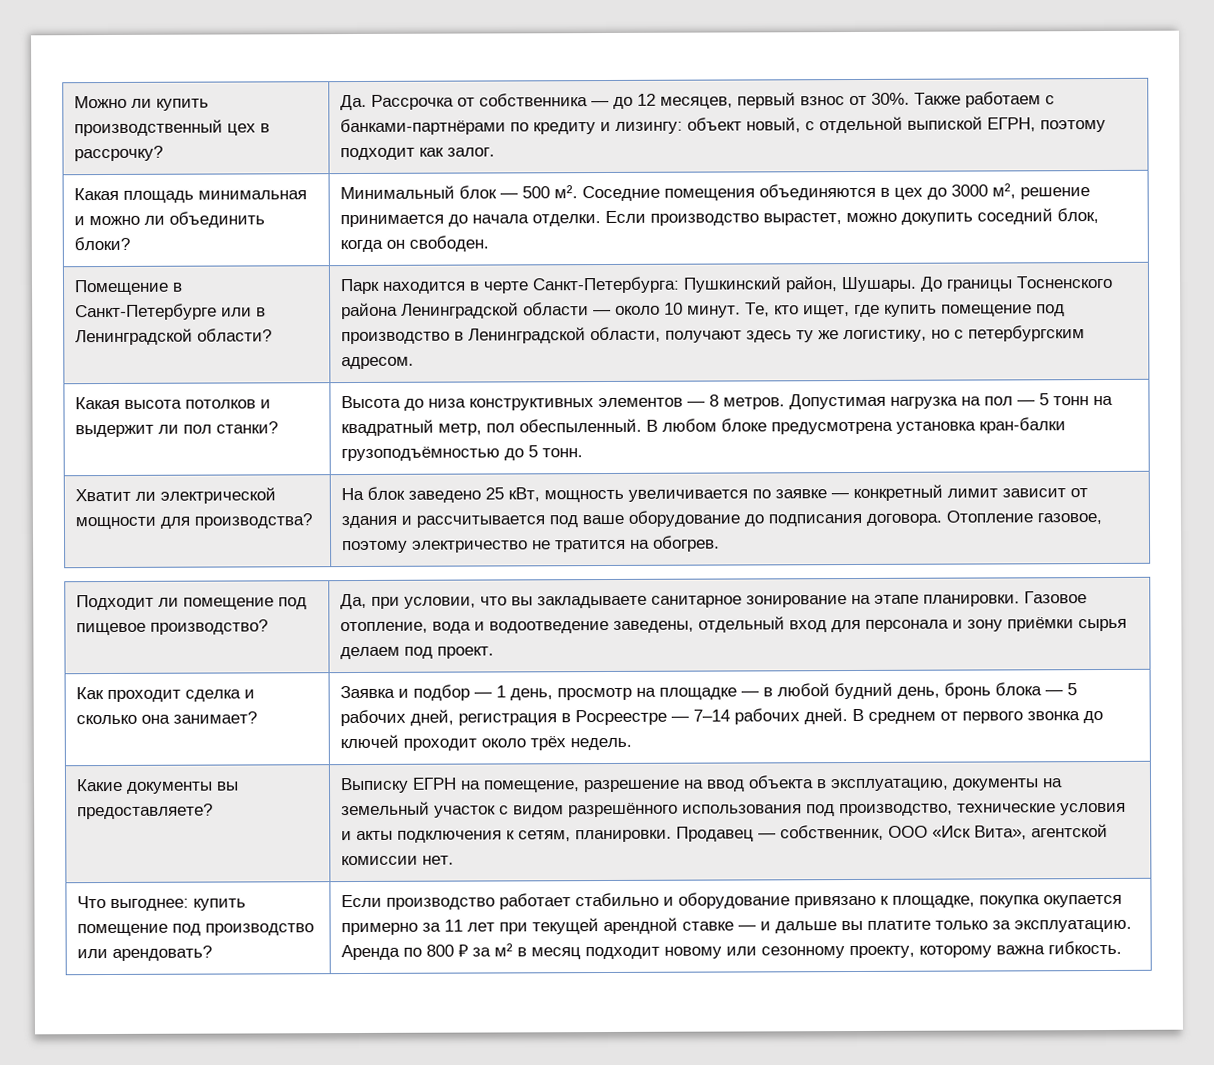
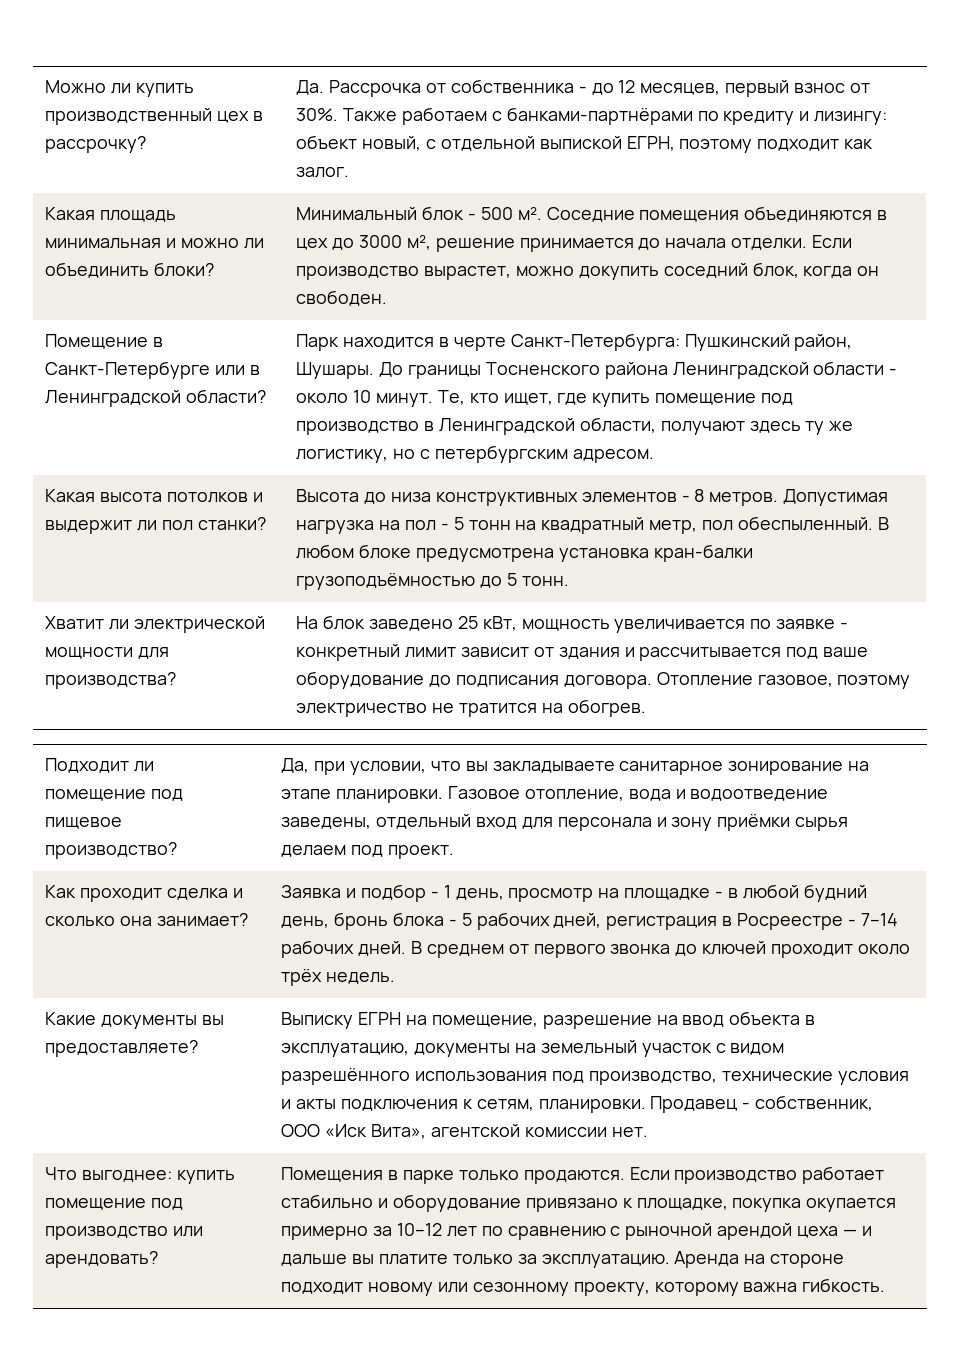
[590,100,609,107] — -> [578,86,587,93] -
[499,193,518,199] — -> [467,213,476,220] -
[592,309,611,316] — -> [889,368,898,375] -
[686,401,705,407] — -> [681,495,690,502] -
[1016,400,1035,406] — -> [440,523,449,530] -
[830,493,849,499] — -> [840,622,849,629] -
[473,692,492,698] — -> [430,891,439,898] -
[740,691,759,697] — -> [715,891,724,898] -
[1044,690,1063,696] — -> [448,919,457,926] -
[670,716,689,722] — -> [847,919,856,926] -
[757,833,776,839] — -> [742,1102,751,1109] -
(212, 953) none -> [281,1167,625,1184] Помещения в парке только продаются.
[443,917,734,935] 11 лет при текущей арендной ставке -> [396,1223,839,1240] 10–12 лет по сравнению с рыночной арендой цеха
[402,943,581,960] по 800 ₽ за м² в месяц -> [744,1254,845,1268] на стороне

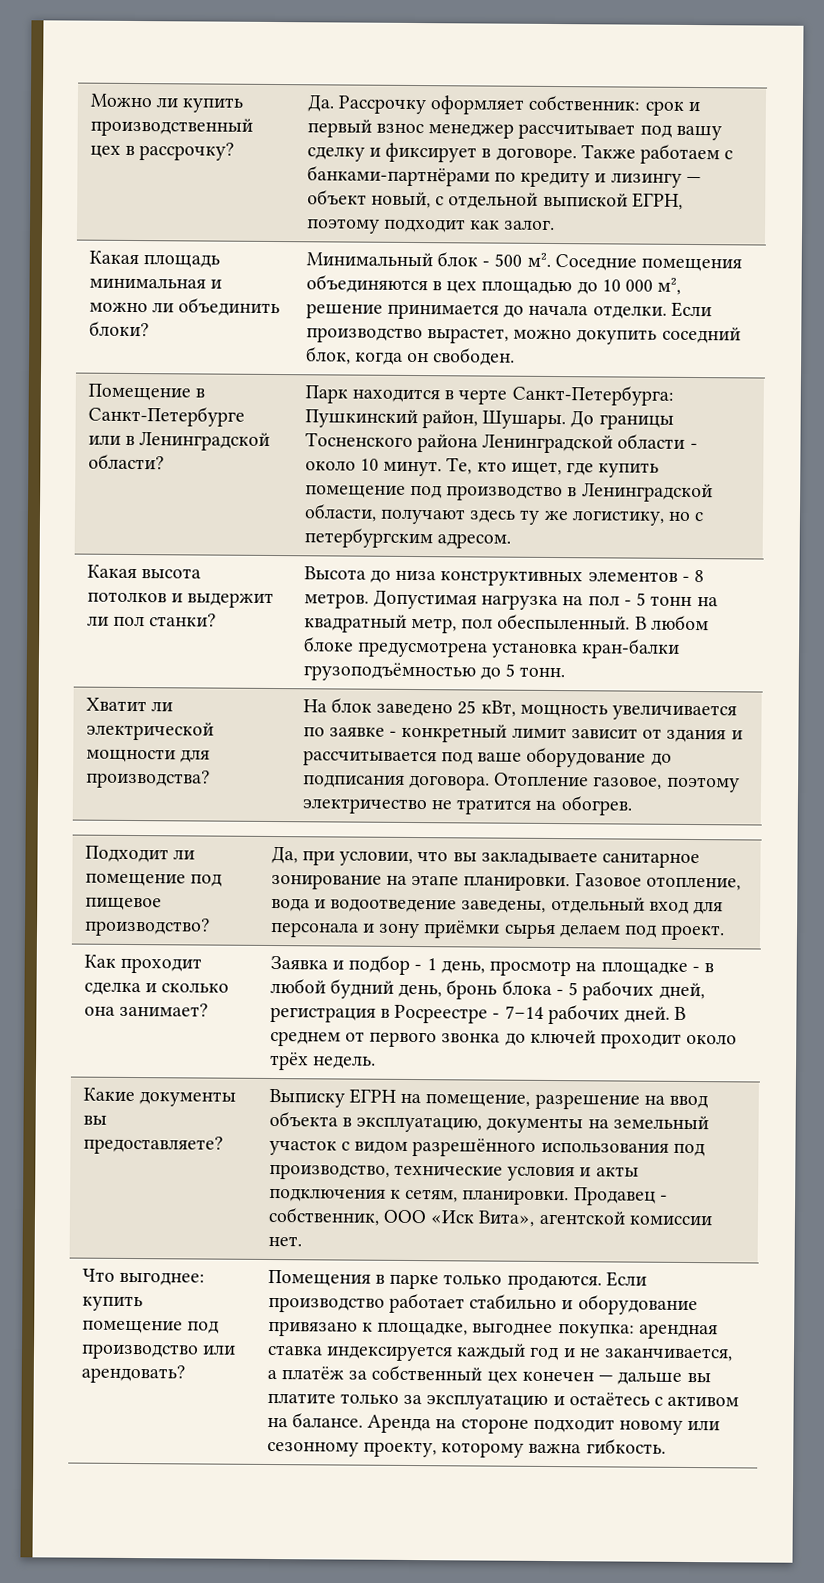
[329,79,870,97] [296,108,339,121] Рассрочка от собственника - до 12 месяцев, первый взнос от 30%. -> [337,94,700,116] [306,119,722,141] [306,142,577,164] Рассрочку оформляет собственник: срок и первый взнос менеджер рассчитывает под вашу сделку и фиксирует в договоре.
[814,111,888,125] лизингу: -> [610,172,701,188] лизингу —
[332,235,402,250] до 3000 -> [481,279,654,295] площадью до 10 000
[732,1198,897,1212] [281,1223,872,1240] покупка окупается примерно за 10–12 лет по сравнению с рыночной арендой цеха — и -> [472,1322,718,1340] [266,1343,734,1362] [266,1364,614,1384] выгоднее покупка: арендная ставка индексируется каждый год и не заканчивается, а платёж за собственный цех конечен —
[541,1254,670,1268] эксплуатацию. -> [426,1392,740,1410] [266,1412,363,1428] эксплуатацию и остаётесь с активом на балансе.

